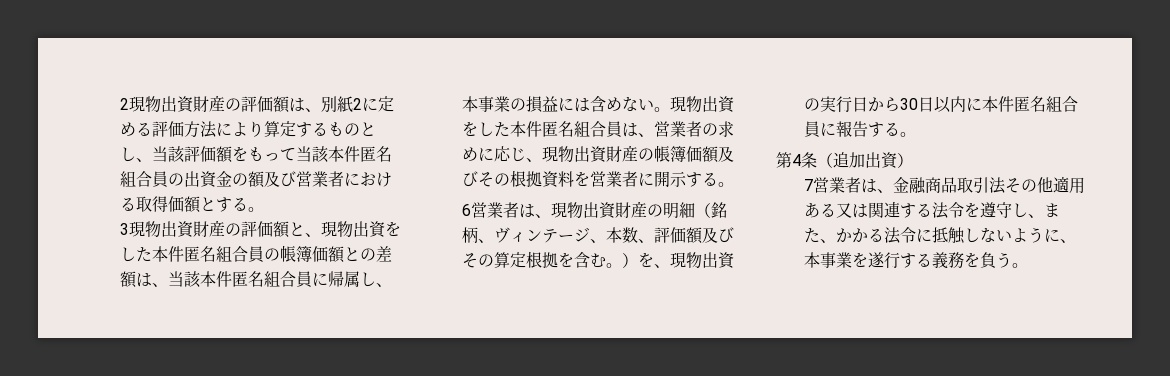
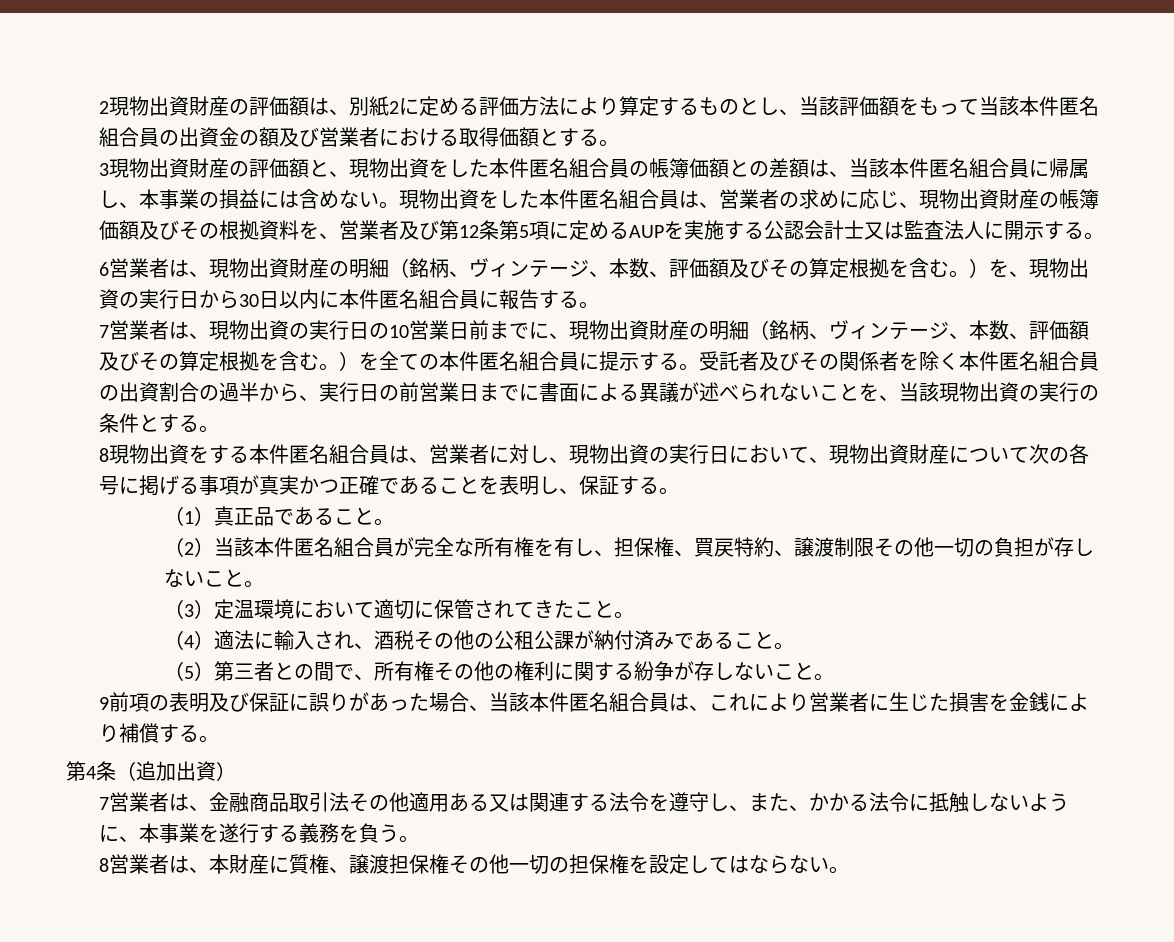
[589,171,638,187] 営業者 -> [318,220,984,240] 、営業者及び第12条第5項に定めるAUPを実施する公認会計士又は監査法人
(916, 134) none -> [98,320,1089,340] [98,351,1099,371] [98,382,1099,402] [98,413,219,433] [98,444,1089,464] [98,475,679,496] [164,506,395,526] [164,537,1095,557] [164,569,265,588] [164,599,635,619] [164,630,795,651] [164,661,835,681] [98,692,1089,712] [98,723,219,743] // 7営業者は、現物出資の実行日の10営業日前までに、現物出資財産の明細（銘柄、ヴィンテージ、本数、評価額及びその算定根拠を含む。）を全ての本件匿名組合員に提示する。受託者及びその関係者を除く本件匿名組合員の出資割合の過半から、実行日の前営業日までに書面による異議が述べられないことを、当該現物出資の実行の条件とする。 // 8現物出資をする本件匿名組合員は、営業者に対し、現物出資の実行日において、現物出資財産について次の各号に掲げる事項が真実かつ正確であることを表明し、保証する。 // （1）真正品であること。 // （2）当該本件匿名組合員が完全な所有権を有し、担保権、買戻特約、譲渡制限その他一切の負担が存しないこと。 // （3）定温環境において適切に保管されてきたこと。 // （4）適法に輸入され、酒税その他の公租公課が納付済みであること。 // （5）第三者との間で、所有権その他の権利に関する紛争が存しないこと。 // 9前項の表明及び保証に誤りがあった場合、当該本件匿名組合員は、これにより営業者に生じた損害を金銭により補償する。
(1028, 265) none -> [98,854,849,874] // 8営業者は、本財産に質権、譲渡担保権その他一切の担保権を設定してはならない。

